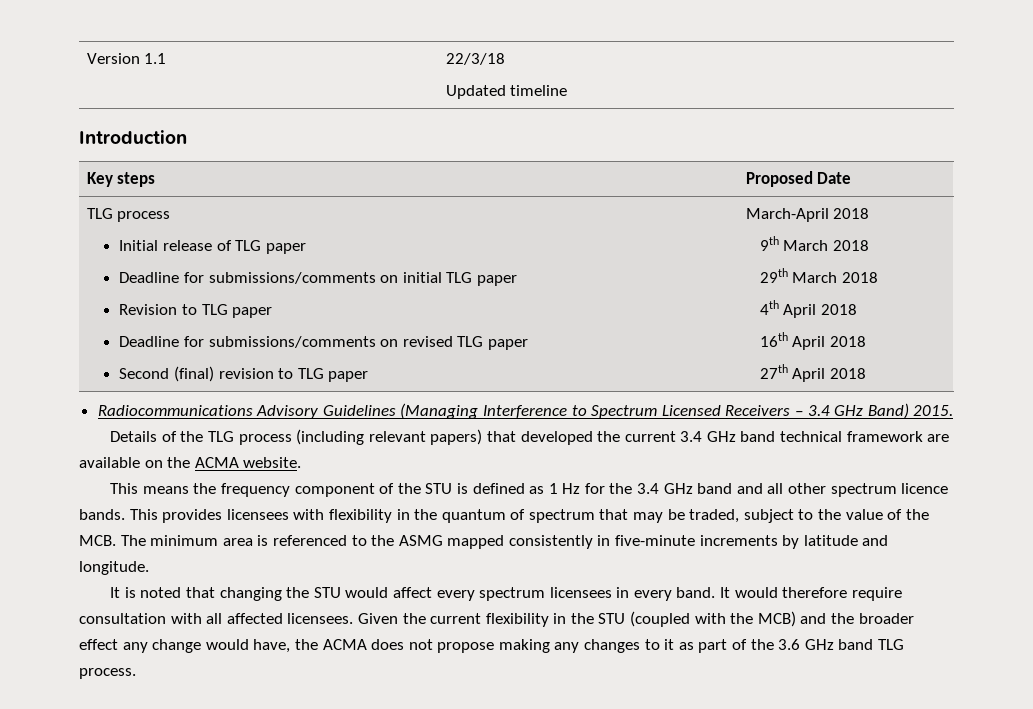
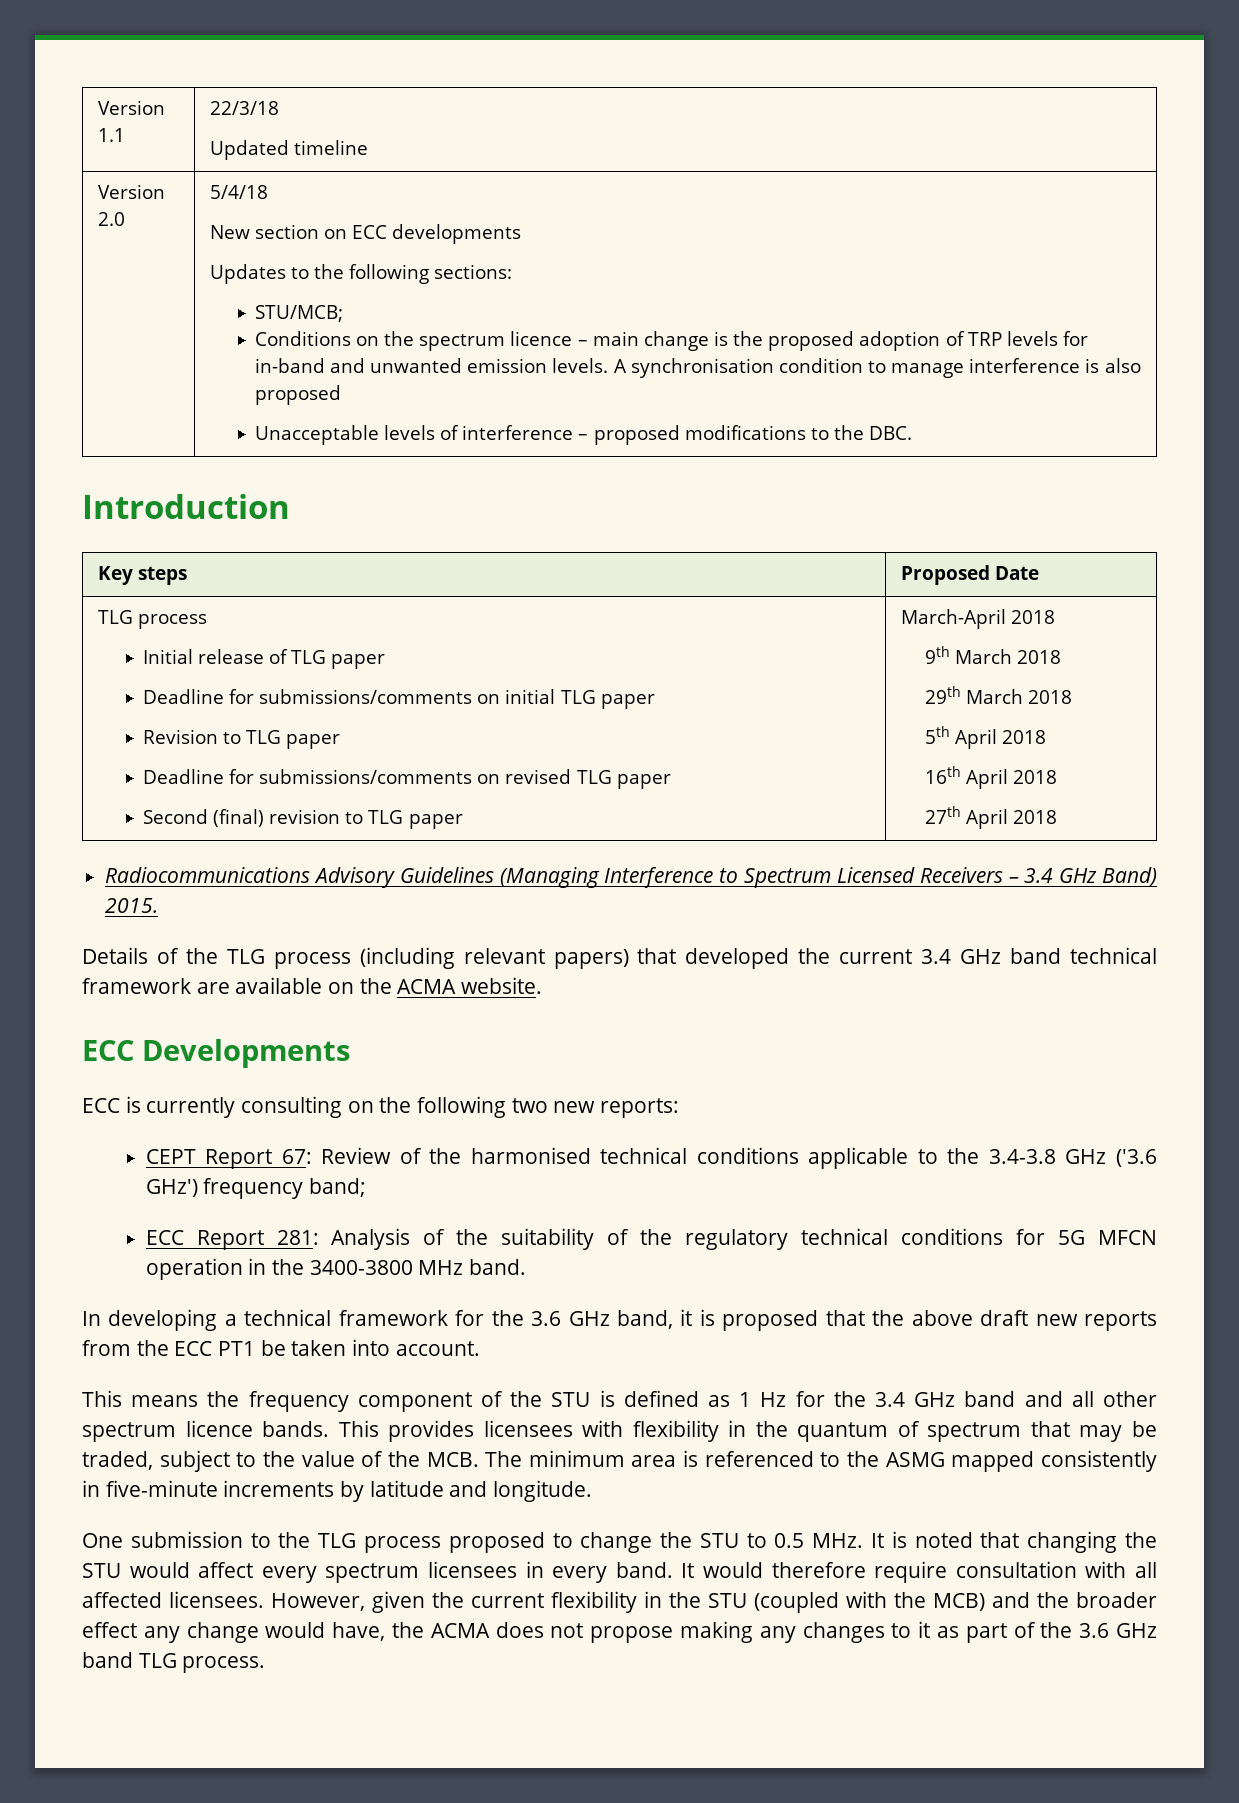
(568, 90) none -> [97,184,165,199] [97,212,125,226] [209,185,268,199] [209,224,522,244] [209,264,513,284] [254,305,343,322] [254,331,1088,351] [254,358,1141,378] [254,385,341,405] [254,425,913,445] // Version 2.0 | 5/4/18 // New section on ECC developments // Updates to the following sections: // STU/MCB; // Conditions on the spectrum licence – main change is the proposed adoption of TRP levels for in-band and unwanted emission levels. A synchronisation condition to manage interference is also proposed // Unacceptable levels of interference – proposed modifications to the DBC.
[759,300,779,315] 4th -> [925,726,951,744] 5th
(302, 462) none -> [82,1039,350,1068] [82,1096,680,1118] [145,1147,1158,1169] [145,1178,366,1199] [145,1228,1157,1250] [145,1258,526,1280] [82,1309,1158,1331] [82,1339,480,1356] // ECC Developments // ECC is currently consulting on the following two new reports: // CEPT Report 67: Review of the harmonised technical conditions applicable to the 3.4-3.8 GHz ('3.6 GHz') frequency band; // ECC Report 281: Analysis of the suitability of the regulatory technical conditions for 5G MFCN operation in the 3400-3800 MHz band. // In developing a technical framework for the 3.6 GHz band, it is proposed that the above draft new reports from the ECC PT1 be taken into account.
(149, 568) none -> [82,1531,864,1553] One submission to the TLG process proposed to change the STU to 0.5 MHz.
[357,613,398,624] Given -> [271,1591,425,1613] However, given

